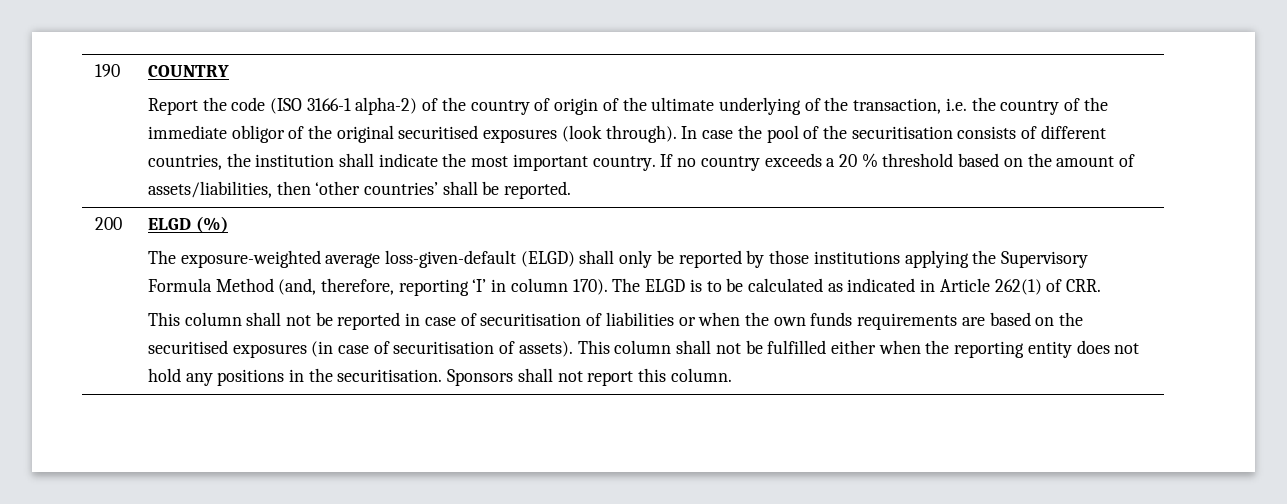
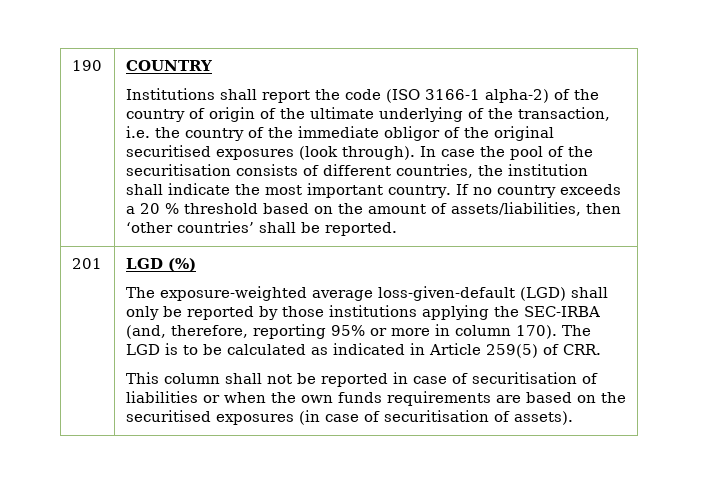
[147,98,198,115] Report -> [125,88,310,103] Institutions shall report
[94,217,122,230] [147,218,191,230] 200 | ELGD -> [71,258,102,269] [125,258,163,269] 201 | LGD
[520,251,575,267] (ELGD) -> [519,287,566,301] (LGD)
[1000,251,1088,268] [147,278,487,296] Supervisory Formula Method (and, therefore, reporting ‘I’ -> [523,306,600,317] [125,324,430,339] SEC-IRBA (and, therefore, reporting 95% or more
[645,279,686,292] ELGD -> [125,344,160,355] LGD
[994,279,1042,295] 262(1) -> [485,344,538,358] 259(5)
[577,340,1140,358] [147,368,732,386] This column shall not be fulfilled either when the reporting entity does not hold any positions in the securitisation. Sponsors shall not report this column. -> (573, 418) none

